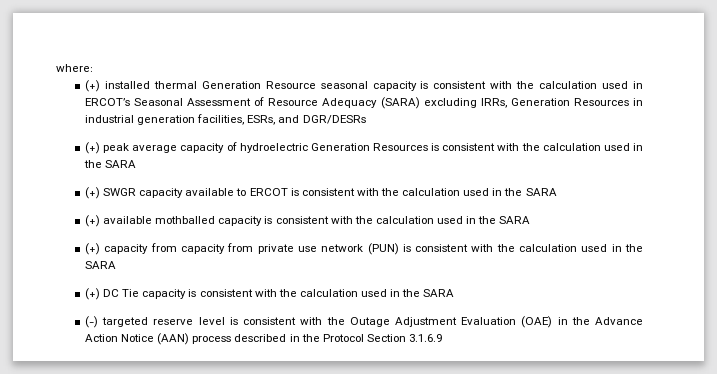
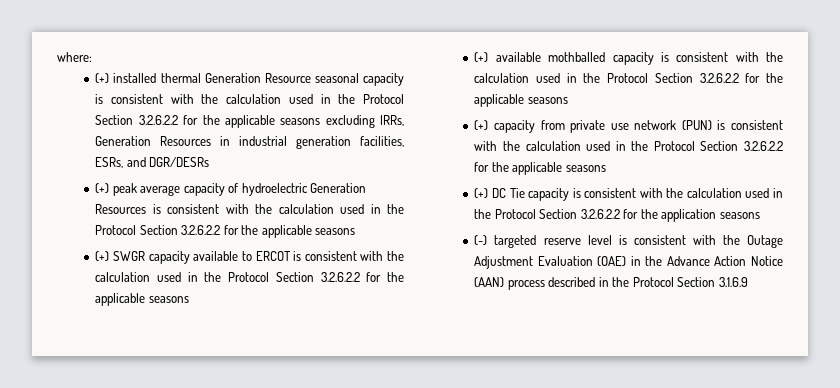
[85,97,420,109] ERCOT’s Seasonal Assessment of Resource Adequacy (SARA) -> [338,94,404,104] [95,115,321,128] the Protocol Section 3.2.6.2.2 for the applicable seasons
[105,160,137,168] SARA -> [95,225,356,238] Protocol Section 3.2.6.2.2 for the applicable seasons
[525,188,557,196] SARA -> [228,272,404,282] [95,293,189,306] Protocol Section 3.2.6.2.2 for the applicable seasons
[499,216,531,224] SARA -> [607,73,783,83] [474,94,568,107] Protocol Section 3.2.6.2.2 for the applicable seasons
[180,243,254,254] capacity from -> (565, 125) none
[85,261,117,269] SARA -> [653,141,783,151] [474,162,606,175] Protocol Section 3.2.6.2.2 for the applicable seasons
[423,289,455,297] SARA -> [494,209,760,222] Protocol Section 3.2.6.2.2 for the application seasons

